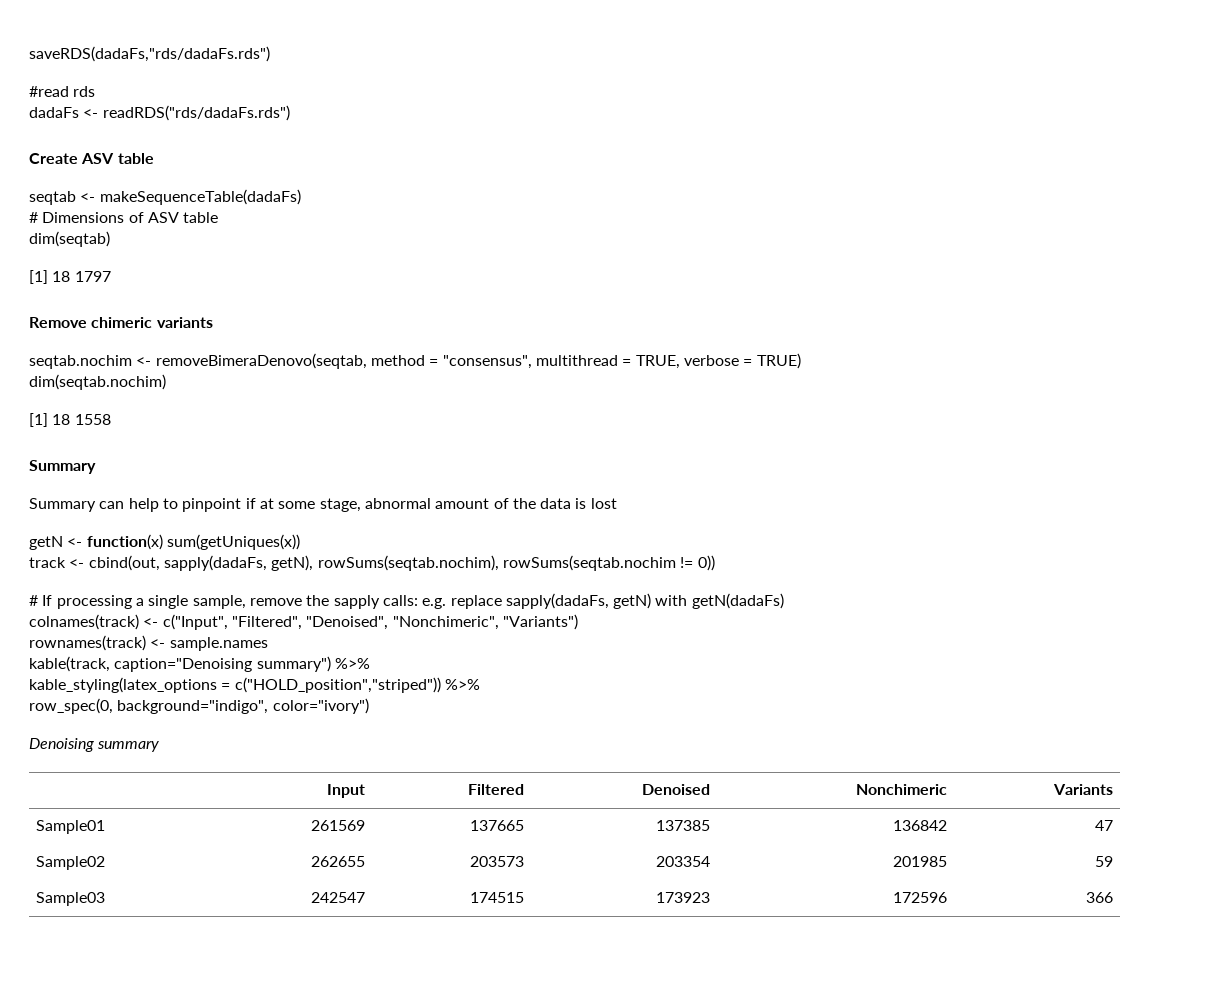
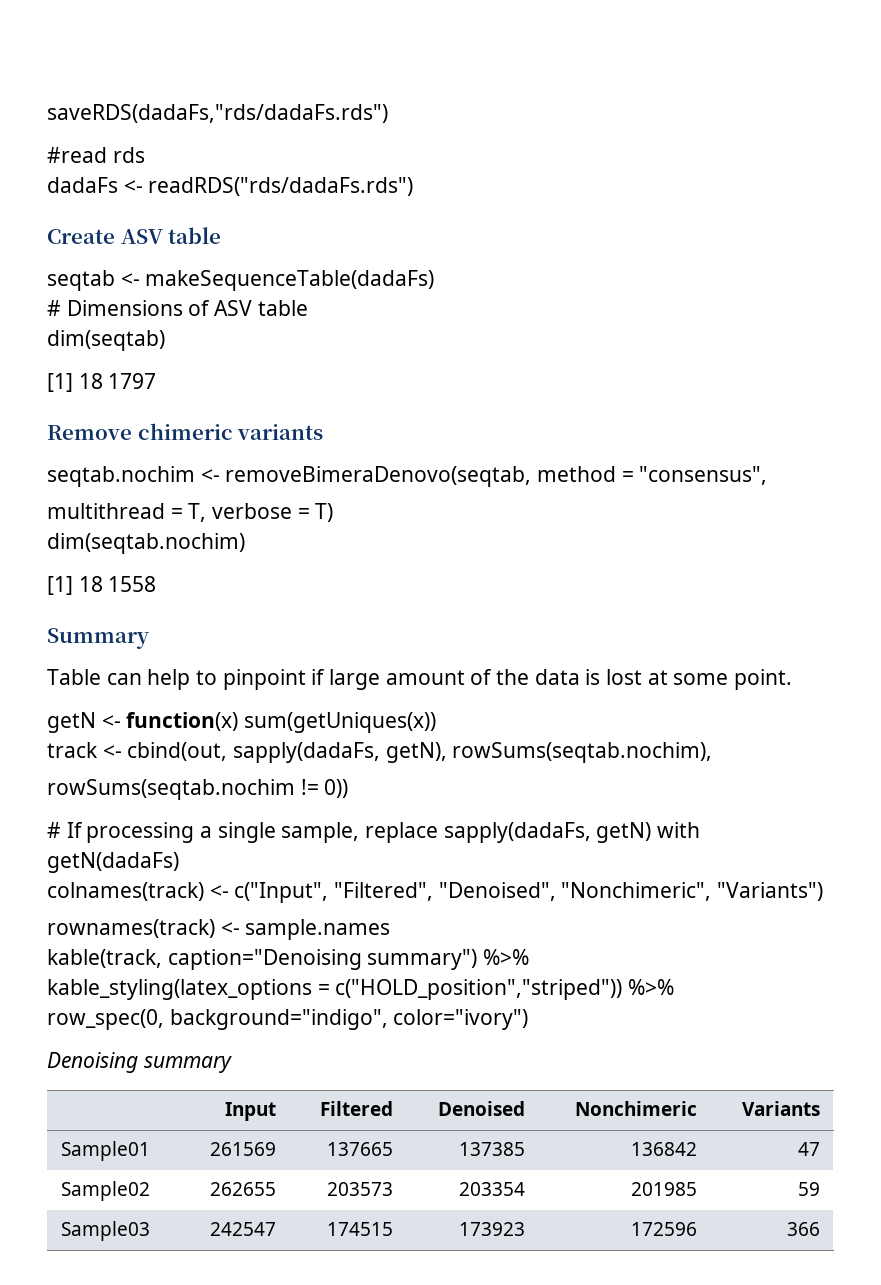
(532, 362) none -> (768, 475) //
[635,355,680,369] TRUE, -> [188,503,207,522] T,
[756,353,801,369] TRUE) -> [315,503,334,522] T)
[29,498,96,512] Summary -> [47,669,101,685] Table
[259,498,431,512] at some stage, abnormal -> [329,669,381,690] large
(617, 503) none -> [647,669,793,690] at some point.
(499, 563) none -> (713, 752) //
[249,595,447,609] remove the sapply calls: e.g. -> (360, 832) none

